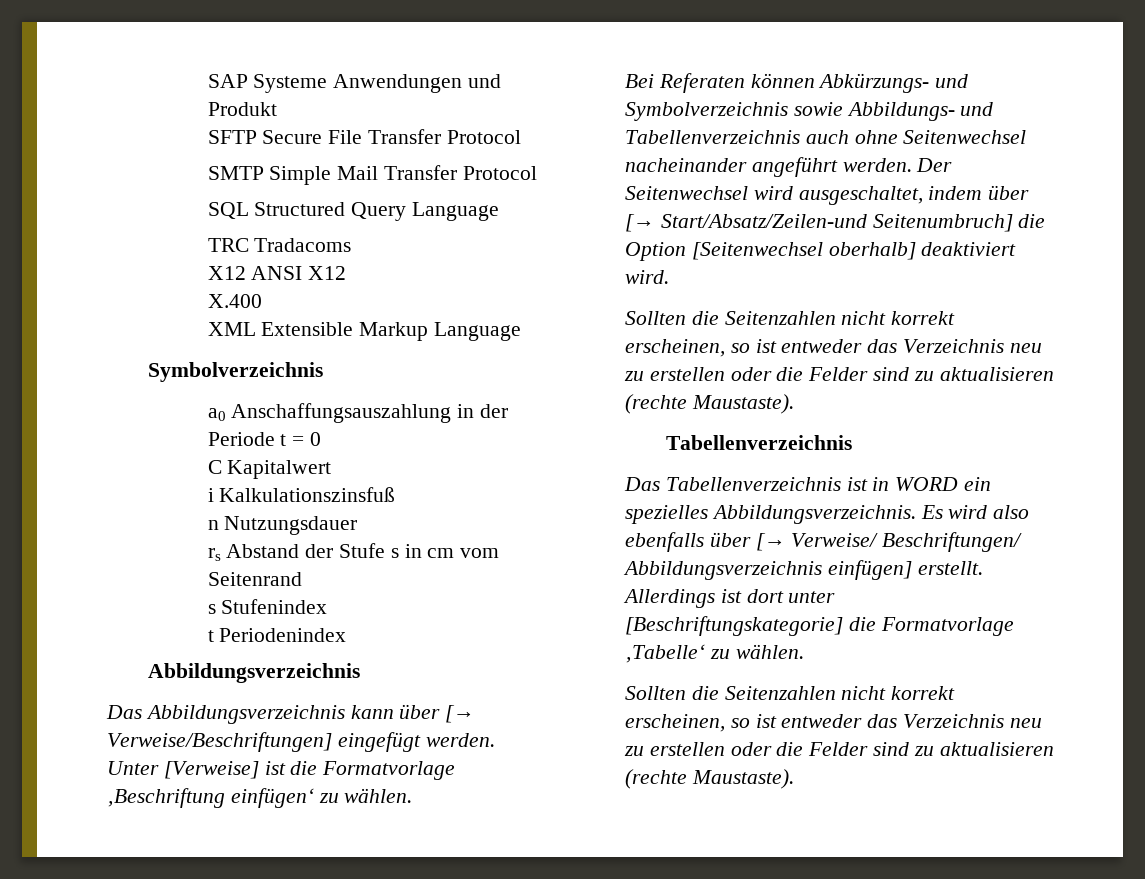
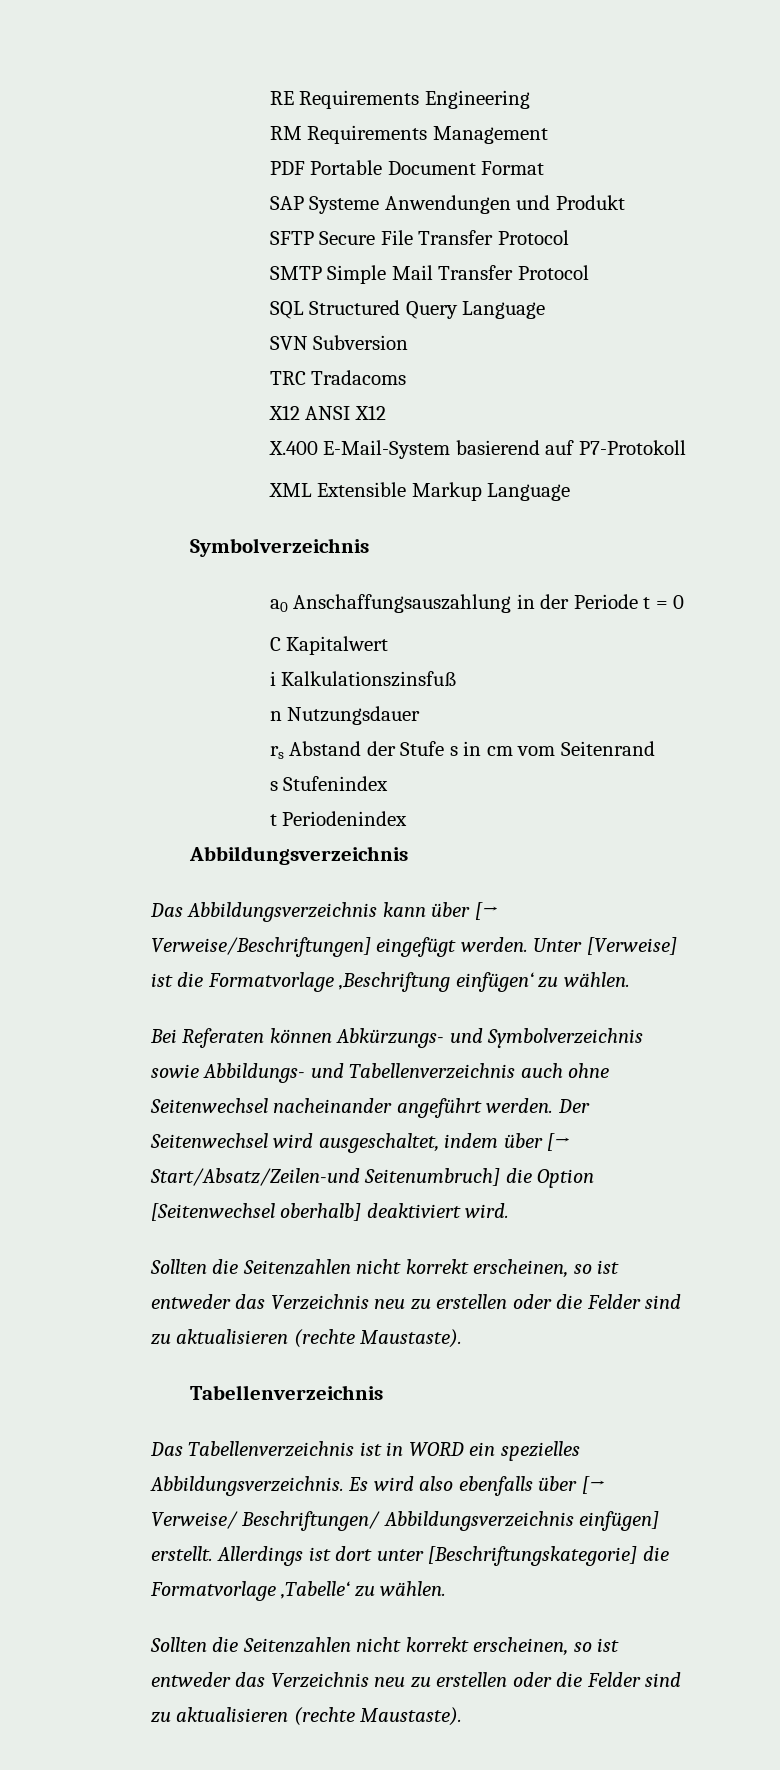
(207, 81) none -> [269,90,530,109] [269,125,548,144] [269,160,545,175] RE Requirements Engineering // RM Requirements Management // PDF Portable Document Format //
(500, 211) none -> [269,335,409,350] // SVN Subversion
(262, 301) none -> [323,440,686,459] E-Mail-System basierend auf P7-Protokoll

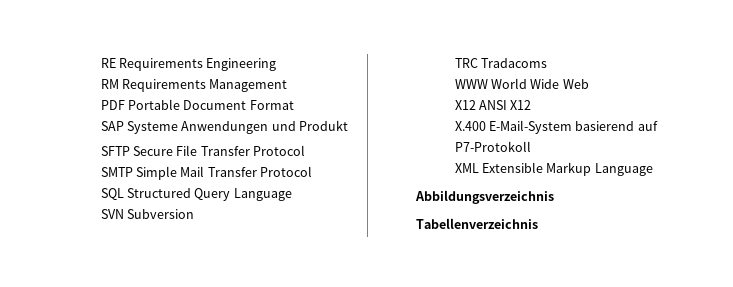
(407, 377) none -> [454,78,589,89] // WWW World Wide Web
[190,538,370,557] [269,594,685,613] [269,636,389,655] [269,671,458,687] [269,706,421,725] [269,741,655,759] [269,776,389,791] [269,811,408,826] [189,846,409,865] [149,902,498,922] [150,937,677,957] [150,972,630,992] [149,1028,644,1048] [150,1063,610,1083] [149,1098,590,1118] [149,1133,571,1153] [149,1168,595,1188] [150,1203,510,1221] [149,1259,620,1278] [150,1294,682,1310] [150,1329,463,1348] [190,1385,384,1400] [149,1441,580,1461] [149,1476,605,1496] [150,1511,660,1531] [150,1546,669,1566] [149,1581,447,1601] [149,1637,620,1656] [150,1672,682,1688] [150,1707,463,1726] Symbolverzeichnis // a0 Anschaffungsauszahlung in der Periode t = 0 // C Kapitalwert // i Kalkulationszinsfuß // n Nutzungsdauer // rs Abstand der Stufe s in cm vom Seitenrand // s Stufenindex // t Periodenindex // Abbildungsverzeichnis // Das Abbildungsverzeichnis kann über [→ Verweise/Beschriftungen] eingefügt werden. Unter [Verweise] ist die Formatvorlage ‚Beschriftung einfügen‘ zu wählen. // Bei Referaten können Abkürzungs- und Symbolverzeichnis sowie Abbildungs- und Tabellenverzeichnis auch ohne Seitenwechsel nacheinander angeführt werden. Der Seitenwechsel wird ausgeschaltet, indem über [→ Start/Absatz/Zeilen-und Seitenumbruch] die Option [Seitenwechsel oberhalb] deaktiviert wird. // Sollten die Seitenzahlen nicht korrekt erscheinen, so ist entweder das Verzeichnis neu zu erstellen oder die Felder sind zu aktualisieren (rechte Maustaste). // Tabellenverzeichnis // Das Tabellenverzeichnis ist in WORD ein spezielles Abbildungsverzeichnis. Es wird also ebenfalls über [→ Verweise/ Beschriftungen/ Abbildungsverzeichnis einfügen] erstellt. Allerdings ist dort unter [Beschriftungskategorie] die Formatvorlage ‚Tabelle‘ zu wählen. // Sollten die Seitenzahlen nicht korrekt erscheinen, so ist entweder das Verzeichnis neu zu erstellen oder die Felder sind zu aktualisieren (rechte Maustaste). -> [415,190,555,204] [416,218,539,229] Abbildungsverzeichnis // Tabellenverzeichnis

